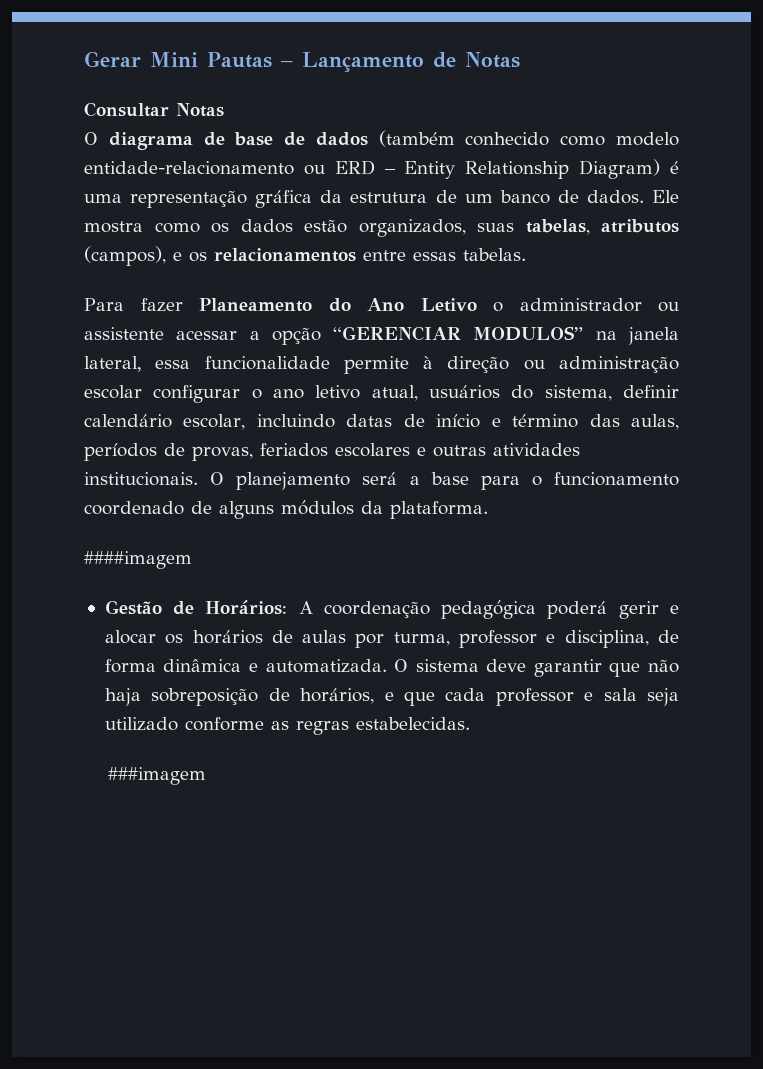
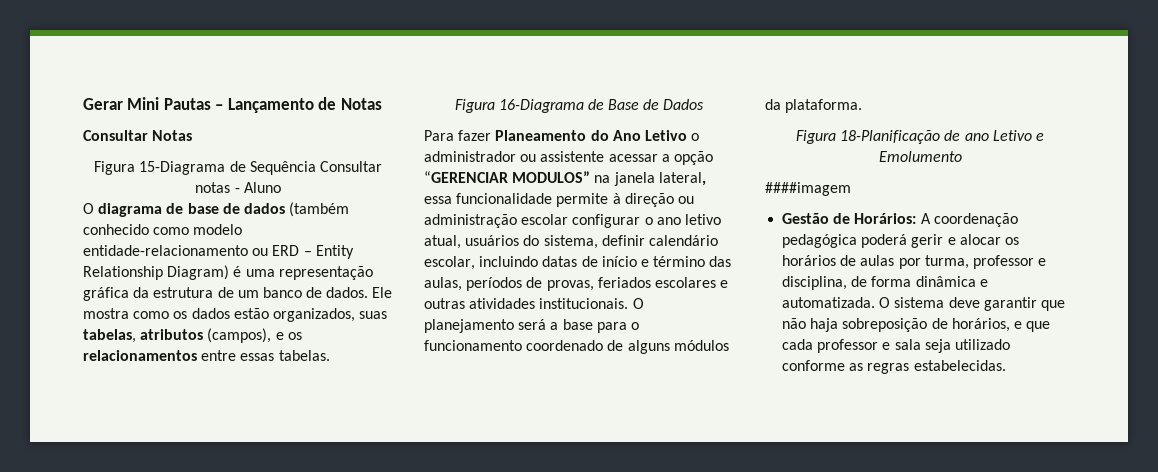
(224, 110) none -> [94,161,382,175] [195,182,281,193] // Figura 15-Diagrama de Sequência Consultar notas - Aluno
(526, 254) none -> [454,99,705,113] // Figura 16-Diagrama de Base de Dados
(488, 510) none -> [796,130,1044,144] [878,151,962,162] // Figura 18-Planificação de ano Letivo e Emolumento
[107,767,206,785] // ###imagem -> (1006, 365) none

